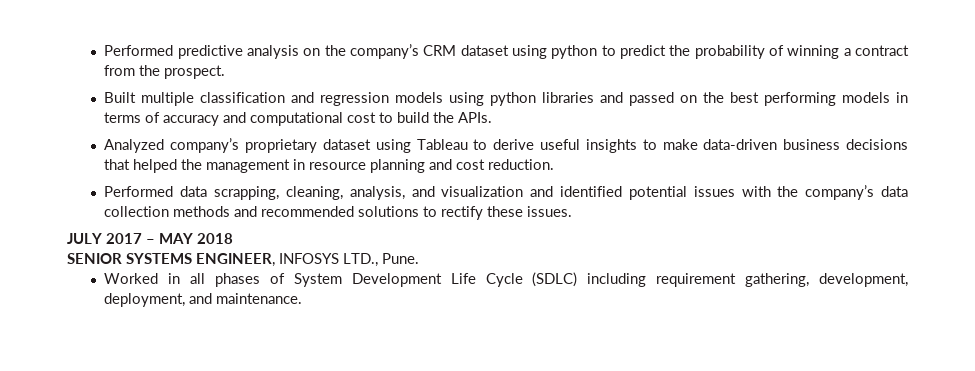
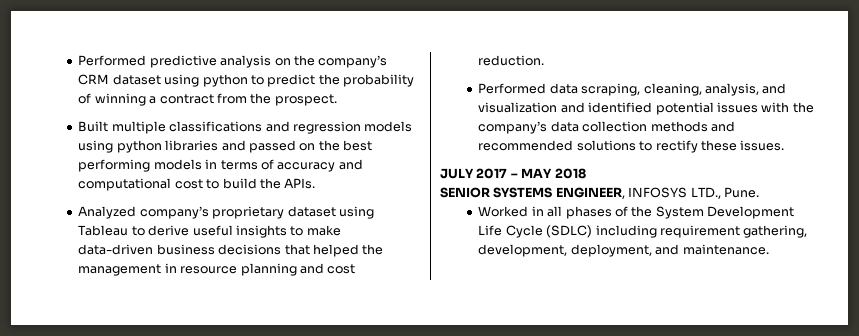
[200,92,286,103] classification -> [169,121,263,132] classifications
[214,186,280,200] scrapping, -> [581,83,641,96] scraping,
(285, 278) none -> [631,206,653,217] the

